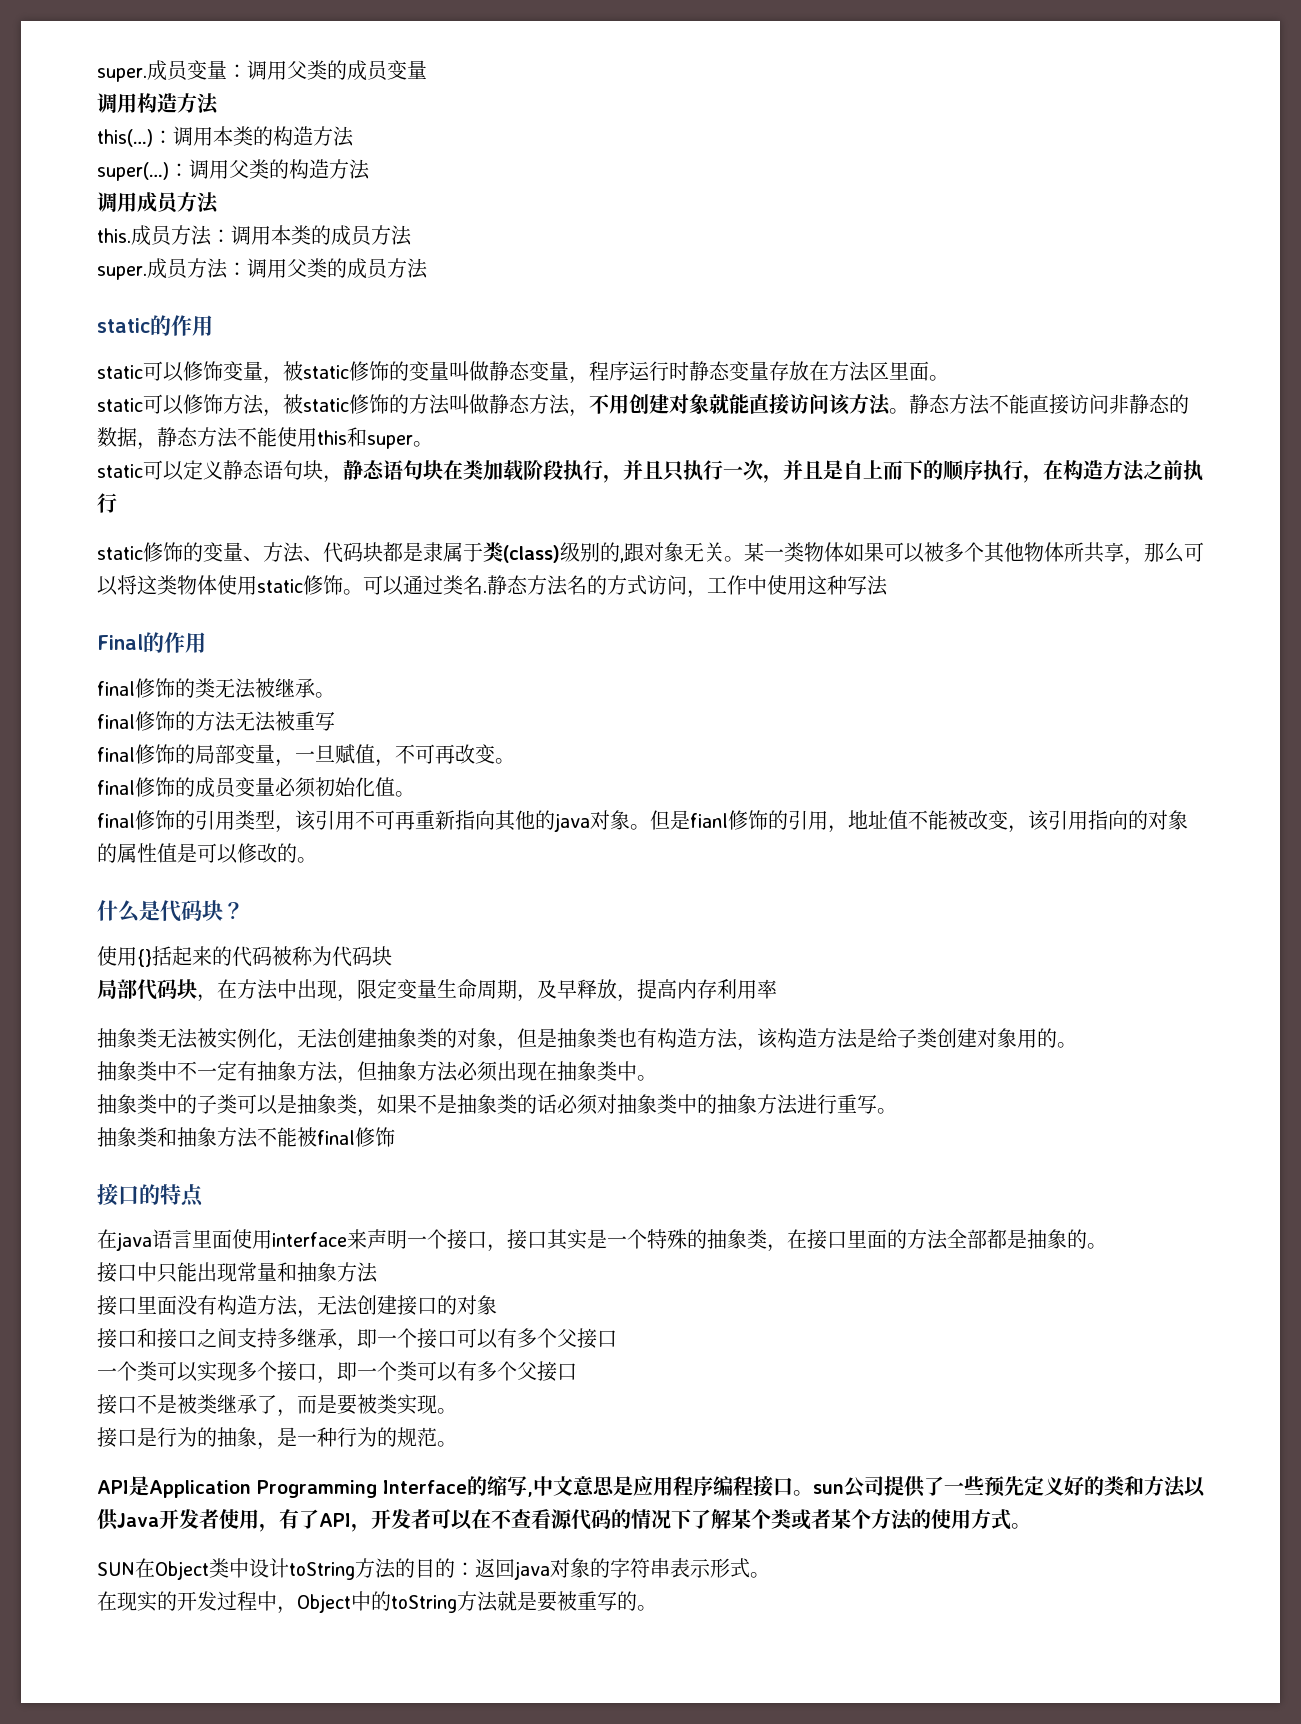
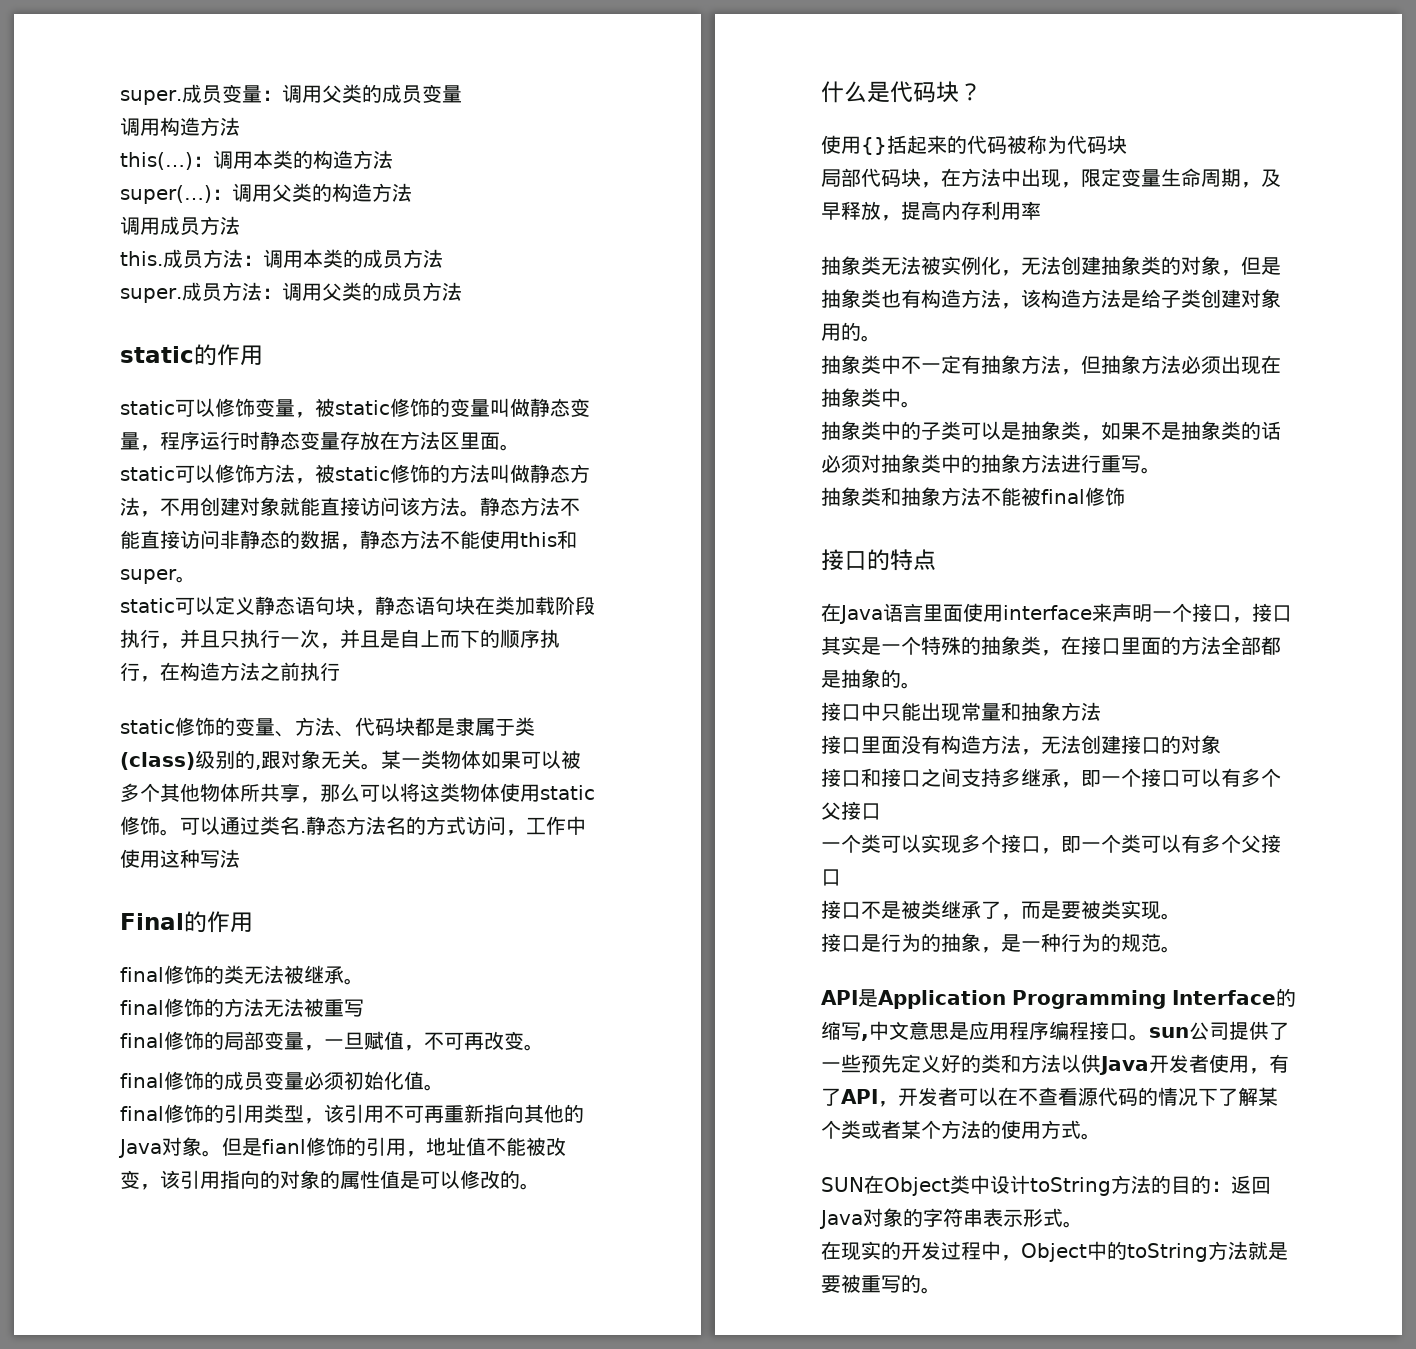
[554,813,590,832] java -> [118,1139,162,1158] Java
[116,1232,152,1251] java -> [839,605,883,624] Java
[514,1561,550,1580] java -> [819,1210,863,1229] Java

